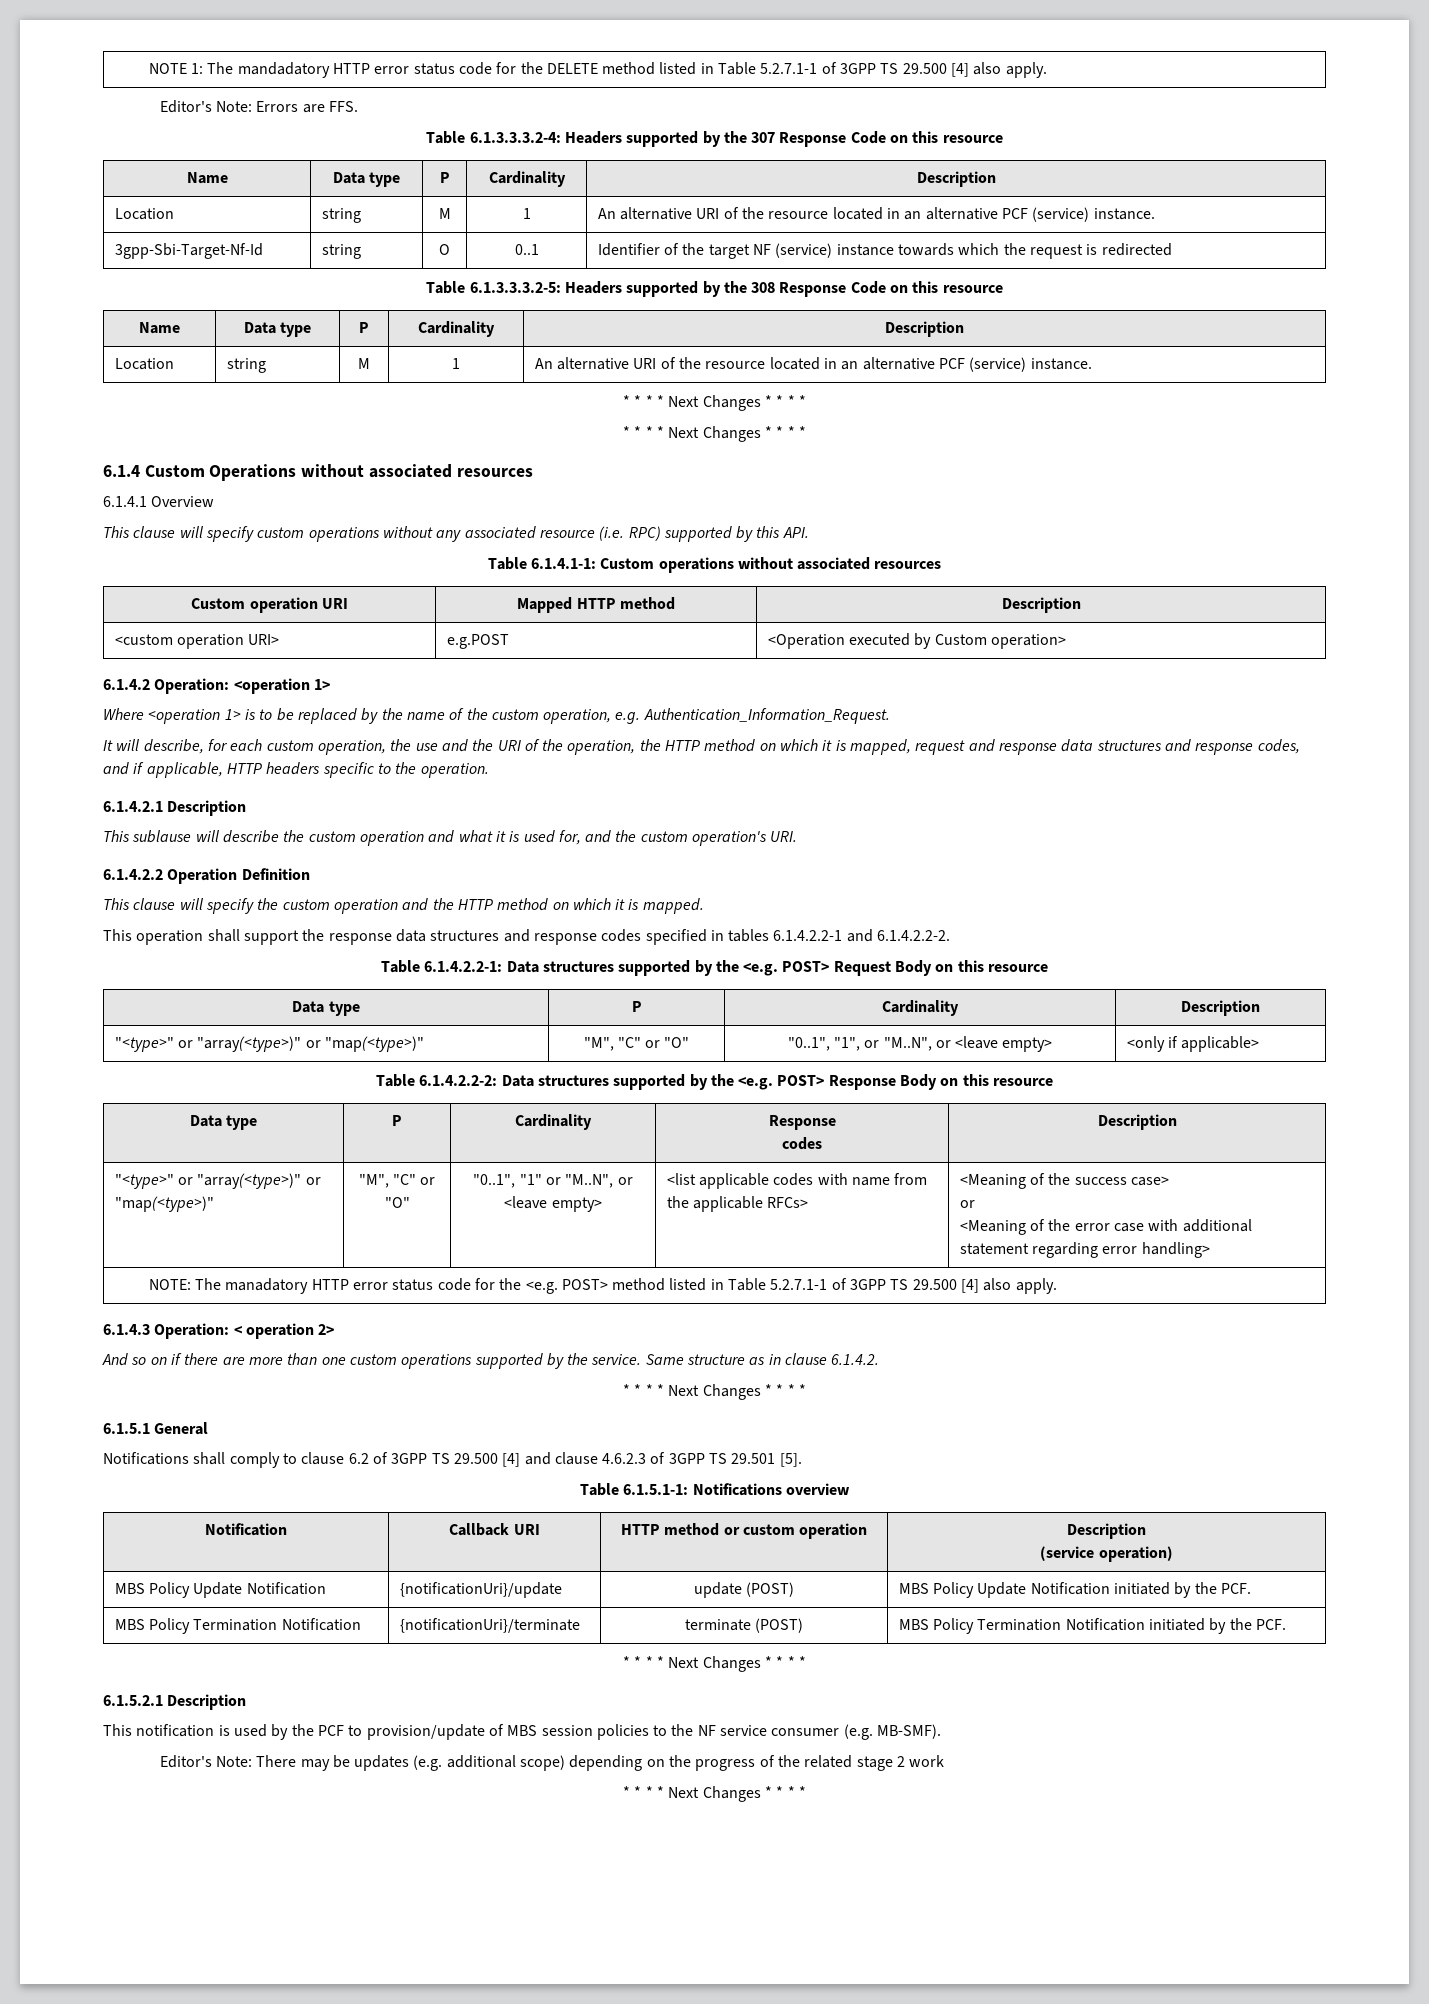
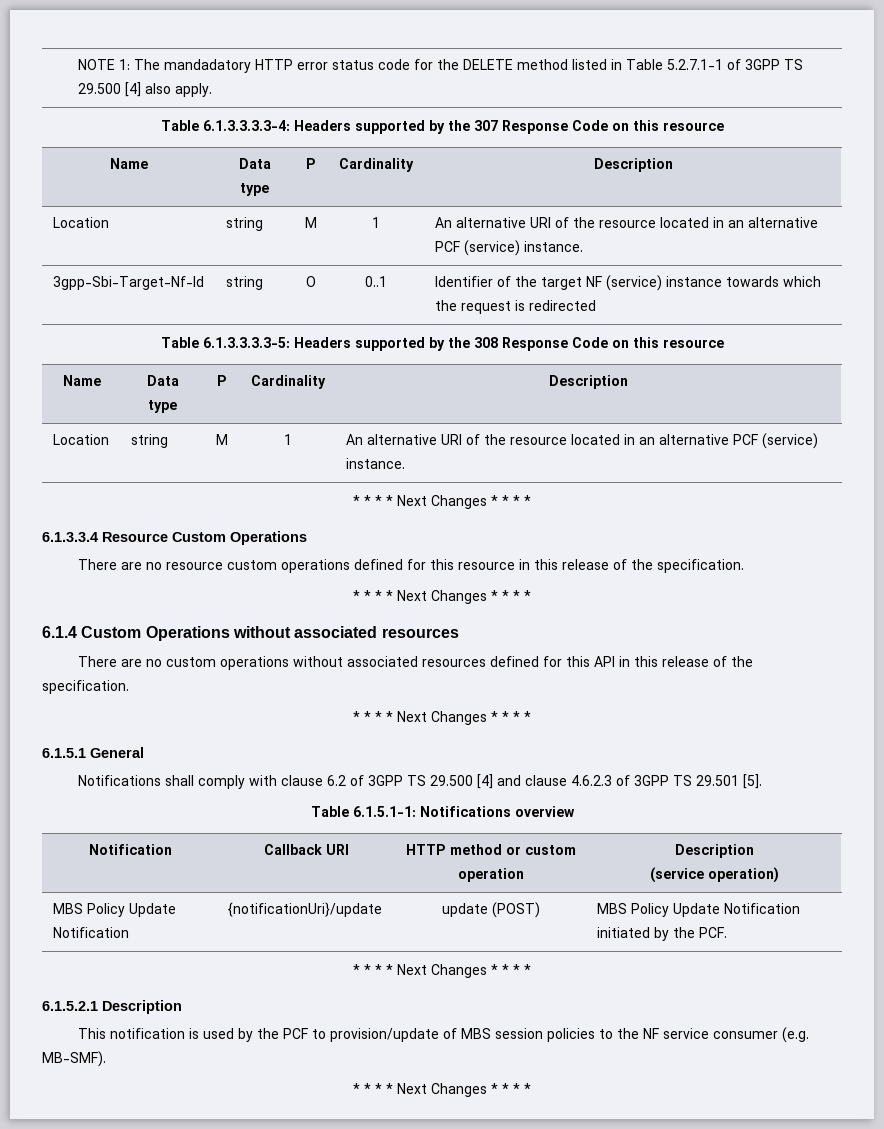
[159,100,358,113] [426,131,561,144] // Editor's Note: Errors are FFS. // Table 6.1.3.3.3.2-4: -> [160,120,290,131] // Table 6.1.3.3.3.3-4:
[469,282,561,293] 6.1.3.3.3.2-5: -> [202,337,290,348] 6.1.3.3.3.3-5:
(806, 401) none -> [42,531,307,545] [77,559,744,573] // 6.1.3.3.4 Resource Custom Operations // There are no resource custom operations defined for this resource in this release of the specification.
[103,496,215,507] [103,526,809,542] [487,557,942,573] [191,597,348,613] [517,597,675,613] [1001,597,1081,613] [114,634,280,649] [446,634,509,649] [767,633,1066,649] [103,678,330,694] [103,708,890,724] [103,739,1300,755] [103,762,489,778] [103,800,247,816] [103,830,798,846] [103,868,310,884] [103,898,704,914] [103,929,951,945] [380,960,1049,976] [292,1001,360,1016] [631,1001,642,1012] [882,1000,959,1016] [1181,1000,1260,1016] [114,1036,424,1052] [583,1037,690,1051] [787,1036,1053,1052] [1126,1036,1260,1052] [375,1074,1054,1090] [189,1115,258,1130] [392,1115,402,1126] [515,1114,592,1130] [768,1115,836,1130] [782,1137,822,1150] [1097,1114,1177,1130] [114,1173,321,1189] [114,1196,214,1212] [358,1174,436,1188] [384,1197,410,1208] [473,1174,633,1188] [504,1196,602,1212] [666,1173,928,1189] [666,1196,809,1212] [959,1173,1169,1189] [959,1200,975,1208] [959,1219,1252,1235] [959,1242,1210,1258] [148,1278,1057,1294] [103,1323,335,1339] [102,1353,880,1369] 6.1.4.1 Overview // This clause will specify custom operations without any associated resource (i.e. RPC) supported by this API. // Table 6.1.4.1-1: Custom operations without associated resources // Custom operation URI | Mapped HTTP method | Description // <custom operation URI> | e.g.POST | <Operation executed by Custom operation> // 6.1.4.2 Operation: <operation 1> // Where <operation 1> is to be replaced by the name of the custom operation, e.g. Authentication_Information_Request. // It will describe, for each custom operation, the use and the URI of the operation, the HTTP method on which it is mapped, request and response data structures and response codes, and if applicable, HTTP headers specific to the operation. // 6.1.4.2.1 Description // This sublause will describe the custom operation and what it is used for, and the custom operation's URI. // 6.1.4.2.2 Operation Definition // This clause will specify the custom operation and the HTTP method on which it is mapped. // This operation shall support the response data structures and response codes specified in tables 6.1.4.2.2-1 and 6.1.4.2.2-2. // Table 6.1.4.2.2-1: Data structures supported by the <e.g. POST> Request Body on this resource // Data type | P | Cardinality | Description // "<type>" or "array(<type>)" or "map(<type>)" | "M", "C" or "O" | "0..1", "1", or "M..N", or <leave empty> | <only if applicable> // Table 6.1.4.2.2-2: Data structures supported by the <e.g. POST> Response Body on this resource // Data type | P | Cardinality | Response // codes | Description // "<type>" or "array(<type>)" or "map(<type>)" | "M", "C" or "O" | "0..1", "1" or "M..N", or <leave empty> | <list applicable codes with name from the applicable RFCs> | <Meaning of the success case> // or // <Meaning of the error case with additional statement regarding error handling> // NOTE: The manadatory HTTP error status code for the <e.g. POST> method listed in Table 5.2.7.1-1 of 3GPP TS 29.500 [4] also apply. // 6.1.4.3 Operation: < operation 2> // And so on if there are more than one custom operations supported by the service. Same structure as in clause 6.1.4.2. -> [77,656,753,670] [42,680,129,694] There are no custom operations without associated resources defined for this API in this release of the specification.
[282,1453,297,1464] to -> [248,775,277,786] with
[114,1618,361,1634] [399,1618,580,1633] [684,1618,804,1633] [898,1618,1286,1634] // MBS Policy Termination Notification | {notificationUri}/terminate | terminate (POST) | MBS Policy Termination Notification initiated by the PCF. -> (727, 932) none
[159,1755,945,1771] // Editor's Note: There may be updates (e.g. additional scope) depending on the progress of the related stage 2 work -> (106, 1059) none

